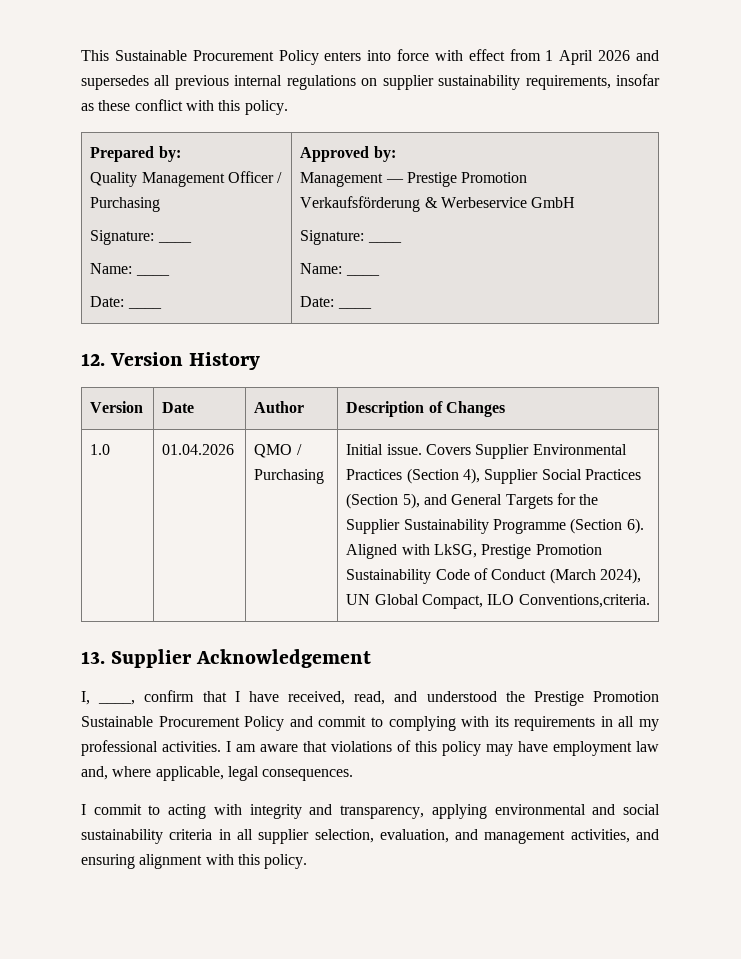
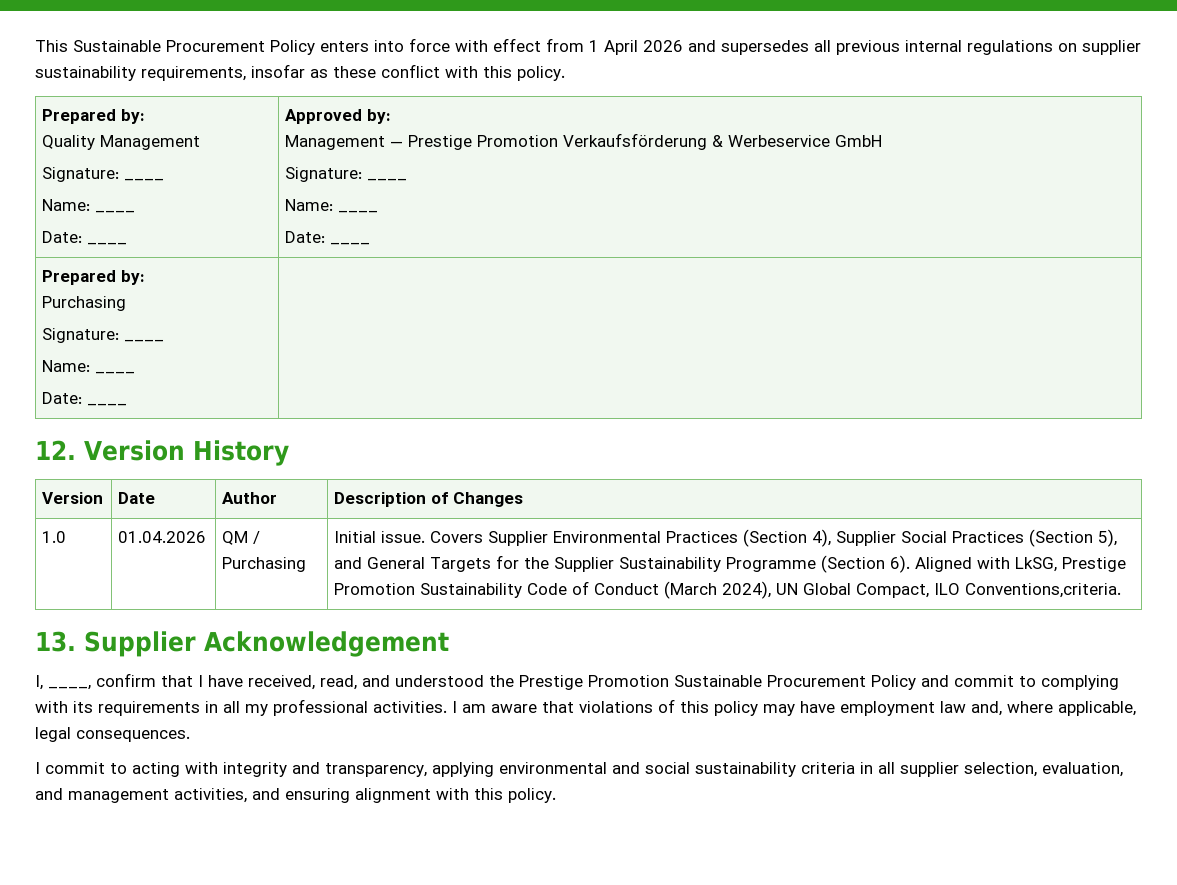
[227,171,283,183] [90,197,161,212] Officer / Purchasing -> (201, 142) none
(372, 308) none -> [42,270,146,285] [42,296,127,311] [42,328,165,343] [42,360,136,374] [42,392,128,406] // Prepared by: // Purchasing // Signature: ____ // Name: ____ // Date: ____ |
[254,444,293,458] QMO -> [222,531,249,545] QM

